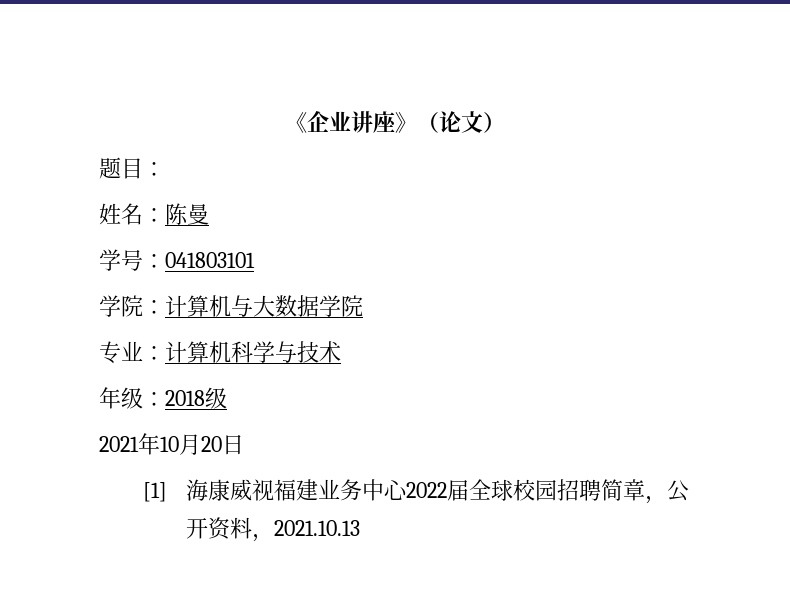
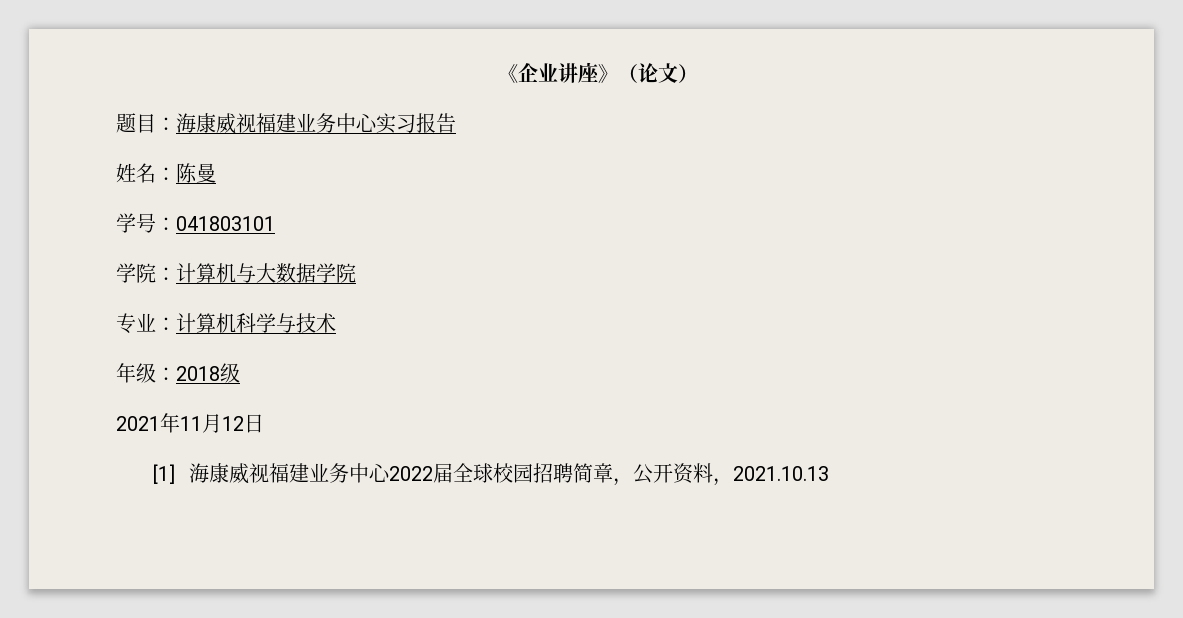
(165, 169) none -> [176,113,456,134] 海康威视福建业务中心实习报告
[160,434,222,455] 10月20 -> [180,414,244,433] 11月12

